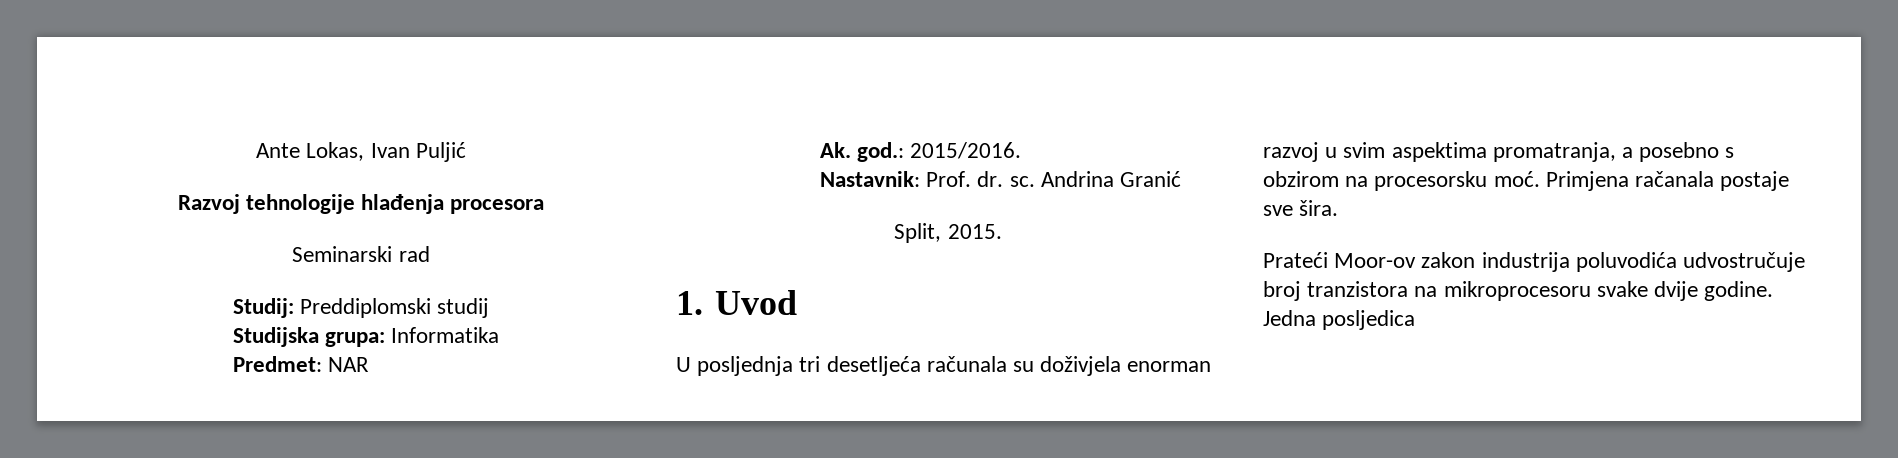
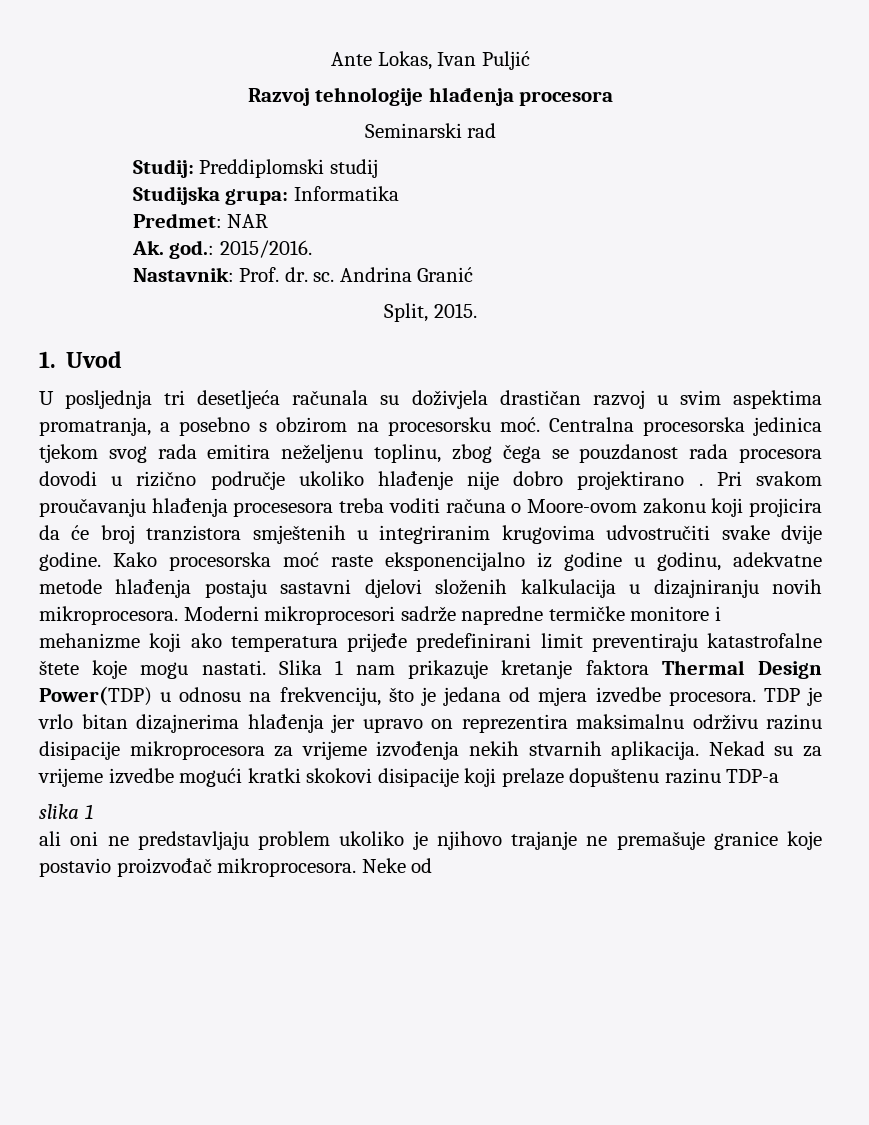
[1127,361,1212,372] enorman -> [499,390,581,405] drastičan
[1545,171,1790,191] [1263,200,1339,216] [1263,252,1806,272] [1263,281,1774,301] [1263,310,1416,330] Primjena račanala postaje sve šira. // Prateći Moor-ov zakon industrija poluvodića udvostručuje broj tranzistora na mikroprocesoru svake dvije godine. Jedna posljedica -> [548,417,823,436] [39,444,823,463] [39,471,822,490] [39,498,822,517] [39,525,822,544] [39,552,822,571] [39,579,823,598] [39,606,721,625] [39,633,822,652] [39,660,822,679] [39,686,823,706] [38,714,822,733] [39,741,823,760] [38,768,780,787] [39,804,93,819] [39,831,822,850] [39,858,433,877] Centralna procesorska jedinica tjekom svog rada emitira neželjenu toplinu, zbog čega se pouzdanost rada procesora dovodi u rizično područje ukoliko hlađenje nije dobro projektirano . Pri svakom proučavanju hlađenja procesesora treba voditi računa o Moore-ovom zakonu koji projicira da će broj tranzistora smještenih u integriranim krugovima udvostručiti svake dvije godine. Kako procesorska moć raste eksponencijalno iz godine u godinu, adekvatne metode hlađenja postaju sastavni djelovi složenih kalkulacija u dizajniranju novih mikroprocesora. Moderni mikroprocesori sadrže napredne termičke monitore i mehanizme koji ako temperatura prijeđe predefinirani limit preventiraju katastrofalne štete koje mogu nastati. Slika 1 nam prikazuje kretanje faktora Thermal Design Power(TDP) u odnosu na frekvenciju, što je jedana od mjera izvedbe procesora. TDP je vrlo bitan dizajnerima hlađenja jer upravo on reprezentira maksimalnu održivu razinu disipacije mikroprocesora za vrijeme izvođenja nekih stvarnih aplikacija. Nekad su za vrijeme izvedbe mogući kratki skokovi disipacije koji prelaze dopuštenu razinu TDP-a // slika 1 // ali oni ne predstavljaju problem ukoliko je njihovo trajanje ne premašuje granice koje postavio proizvođač mikroprocesora. Neke od

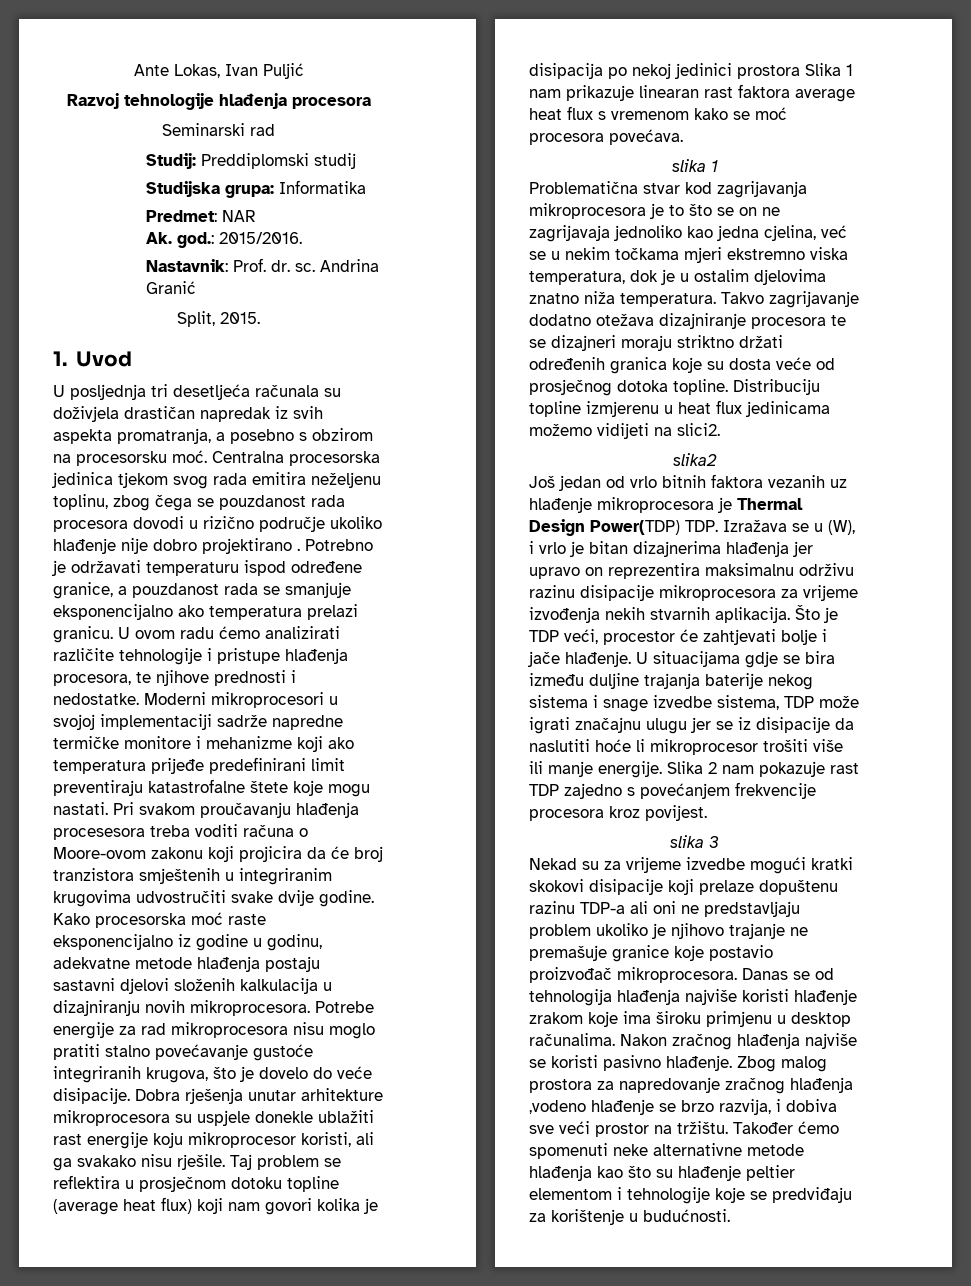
[592,390,822,409] razvoj u svim aspektima -> [200,406,323,422] [53,429,112,444] napredak iz svih aspekta
(703, 484) none -> [305,539,373,551] [52,560,362,576] [53,582,351,599] [53,604,358,620] [53,626,340,643] [53,648,348,665] [53,670,296,686] [53,692,338,708] [53,714,343,730] [53,736,354,752] [53,757,345,774] [53,779,370,797] [53,802,108,815] Potrebno je održavati temperaturu ispod određene granice, a pouzdanost rada se smanjuje eksponencijalno ako temperatura prelazi granicu. U ovom radu ćemo analizirati različite tehnologije i pristupe hlađenja procesora, te njihove prednosti i nedostatke. Moderni mikroprocesori u svojoj implementaciji sadrže napredne termičke monitore i mehanizme koji ako temperatura prijeđe predefinirani limit preventiraju katastrofalne štete koje mogu nastati.
[183,606,721,625] [39,633,822,652] [39,660,822,679] [39,686,823,706] [38,714,73,729] Moderni mikroprocesori sadrže napredne termičke monitore i mehanizme koji ako temperatura prijeđe predefinirani limit preventiraju katastrofalne štete koje mogu nastati. Slika 1 nam prikazuje kretanje faktora Thermal Design Power(TDP) u odnosu na frekvenciju, što je jedana od mjera izvedbe procesora. TDP je vrlo -> [315,1001,374,1013] [53,1022,375,1039] [53,1044,313,1061] [53,1066,372,1083] [53,1088,383,1104] [53,1110,374,1126] [53,1132,374,1149] [53,1154,341,1171] [53,1175,339,1192] [53,1197,378,1215] [529,63,853,79] [529,84,855,102] [529,106,787,120] [529,129,683,145] [671,159,718,172] [529,181,807,198] [529,203,780,219] [529,225,847,242] [529,247,848,263] [529,269,826,285] [529,291,859,308] [529,313,846,329] [529,335,783,351] [529,357,835,374] [529,379,820,396] [529,400,830,417] [529,423,720,439] [672,453,717,466] [529,474,847,491] [529,497,803,513] [529,519,855,536] [529,541,584,557] Potrebe energije za rad mikroprocesora nisu moglo pratiti stalno povećavanje gustoće integriranih krugova, što je dovelo do veće disipacije. Dobra rješenja unutar arhitekture mikroprocesora su uspjele donekle ublažiti rast energije koju mikroprocesor koristi, ali ga svakako nisu rješile. Taj problem se reflektira u prosječnom dotoku topline (average heat flux) koji nam govori kolika je disipacija po nekoj jedinici prostora Slika 1 nam prikazuje linearan rast faktora average heat flux s vremenom kako se moć procesora povećava. // slika 1 // Problematična stvar kod zagrijavanja mikroprocesora je to što se on ne zagrijavaja jednoliko kao jedna cjelina, već se u nekim točkama mjeri ekstremno viska temperatura, dok je u ostalim djelovima znatno niža temperatura. Takvo zagrijavanje dodatno otežava dizajniranje procesora te se dizajneri moraju striktno držati određenih granica koje su dosta veće od prosječnog dotoka topline. Distribuciju topline izmjerenu u heat flux jedinicama možemo vidijeti na slici2. // slika2 // Još jedan od vrlo bitnih faktora vezanih uz hlađenje mikroprocesora je Thermal Design Power(TDP) TDP. Izražava se u (W), i vrlo je
(700, 750) none -> [795,605,838,623] [529,629,827,645] [528,651,835,668] [529,673,813,690] [529,695,859,712] [529,717,854,734] [529,739,843,755] [529,761,859,778] [529,782,816,799] [529,805,707,821] [670,835,719,848] Što je TDP veći, procestor će zahtjevati bolje i jače hlađenje. U situacijama gdje se bira između duljine trajanja baterije nekog sistema i snage izvedbe sistema, TDP može igrati značajnu ulugu jer se iz disipacije da naslutiti hoće li mikroprocesor trošiti više ili manje energije. Slika 2 nam pokazuje rast TDP zajedno s povećanjem frekvencije procesora kroz povijest. // slika 3 //
[39,804,93,819] // slika 1 // -> (625, 908) none
[361,858,433,873] Neke od -> [742,968,834,980] [529,989,857,1006] [529,1011,851,1027] [529,1033,857,1050] [529,1055,827,1072] [529,1077,853,1094] [529,1099,837,1115] [529,1121,839,1137] [529,1143,804,1159] [529,1165,795,1181] [529,1187,852,1204] [529,1209,730,1225] Danas se od tehnologija hlađenja najviše koristi hlađenje zrakom koje ima široku primjenu u desktop računalima. Nakon zračnog hlađenja najviše se koristi pasivno hlađenje. Zbog malog prostora za napredovanje zračnog hlađenja ,vodeno hlađenje se brzo razvija, i dobiva sve veći prostor na tržištu. Također ćemo spomenuti neke alternativne metode hlađenja kao što su hlađenje peltier elementom i tehnologije koje se predviđaju za korištenje u budućnosti.

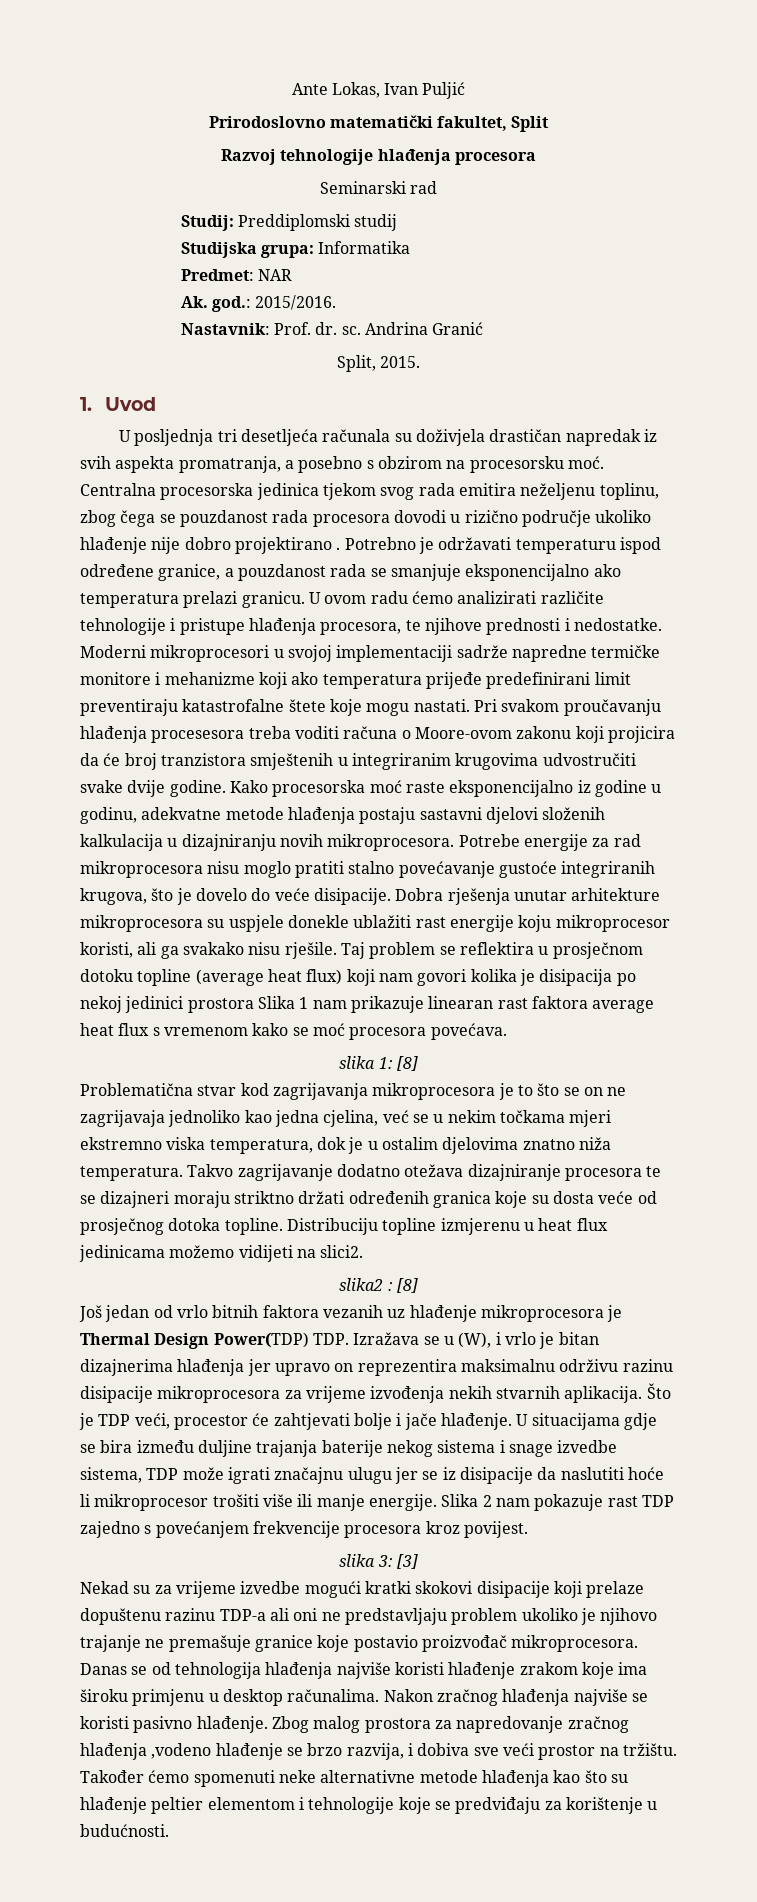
(304, 71) none -> [208,115,550,132] // Prirodoslovno matematički fakultet, Split
[710,160,718,172] 1 -> [378,1056,418,1071] 1: [8]
(717, 459) none -> [387,1278,418,1293] : [8]
[709,836,719,848] 3 -> [377,1554,418,1569] 3: [3]

